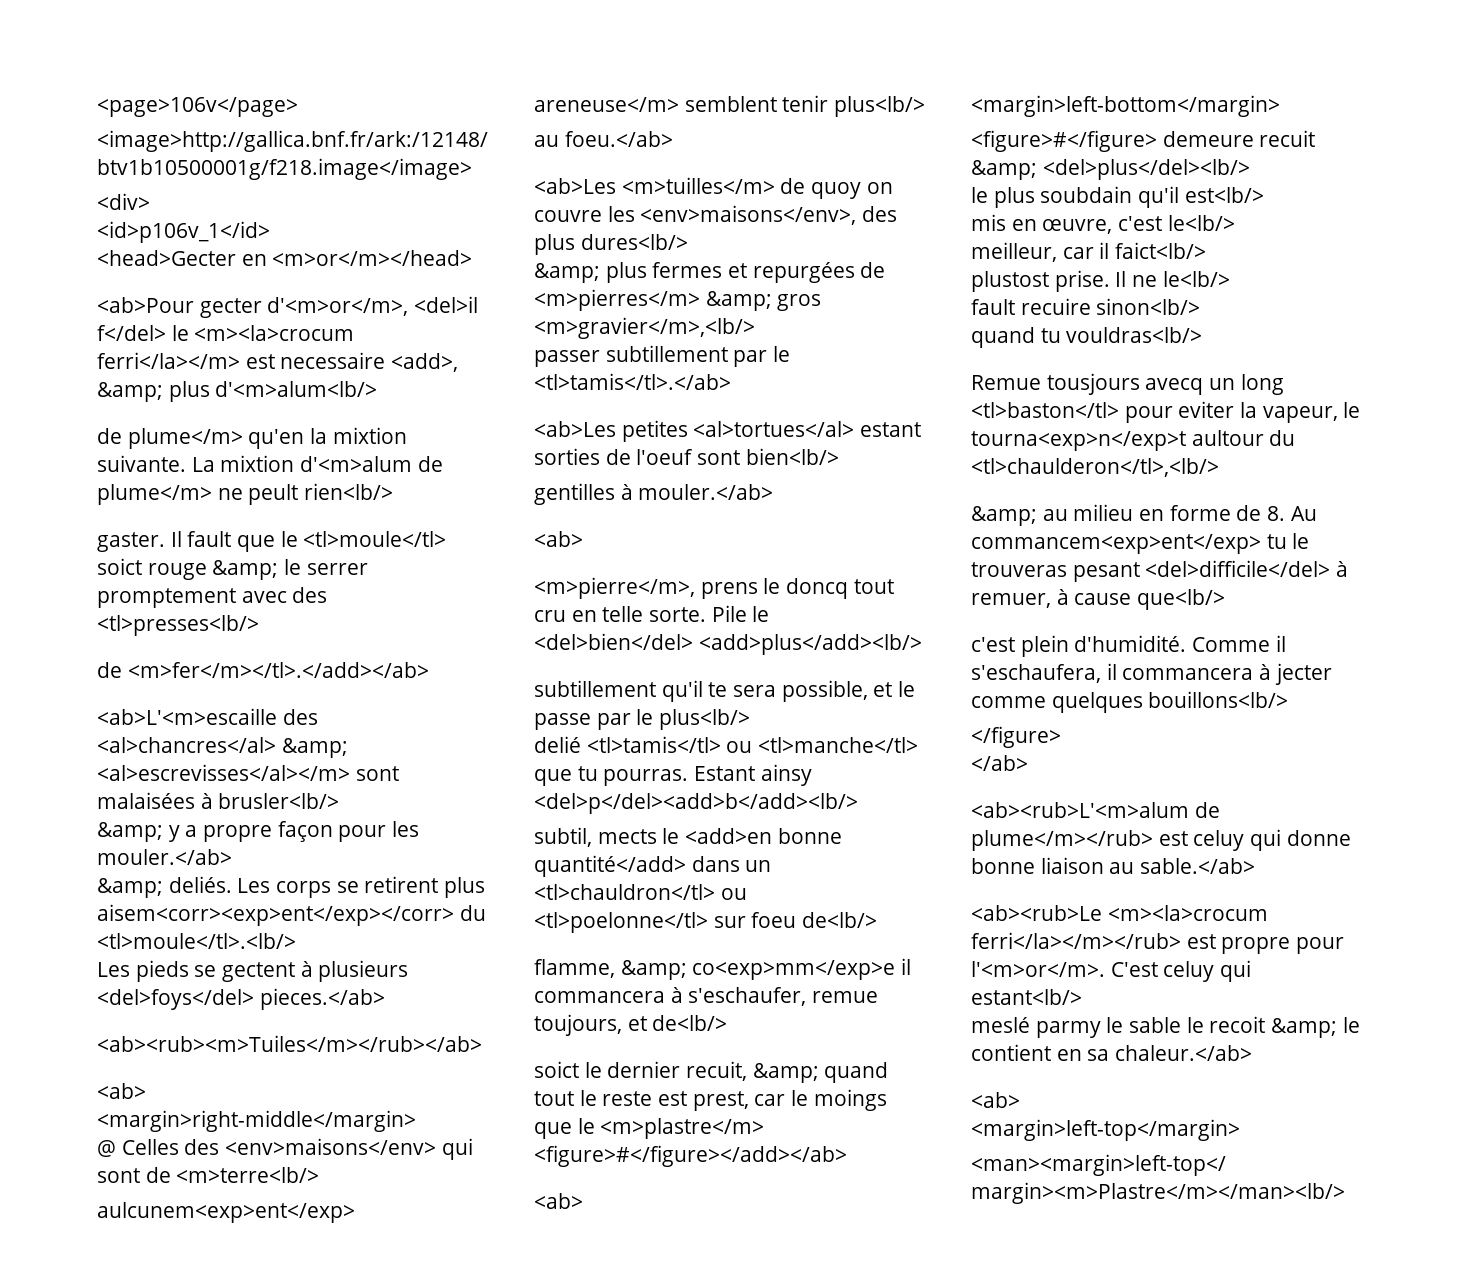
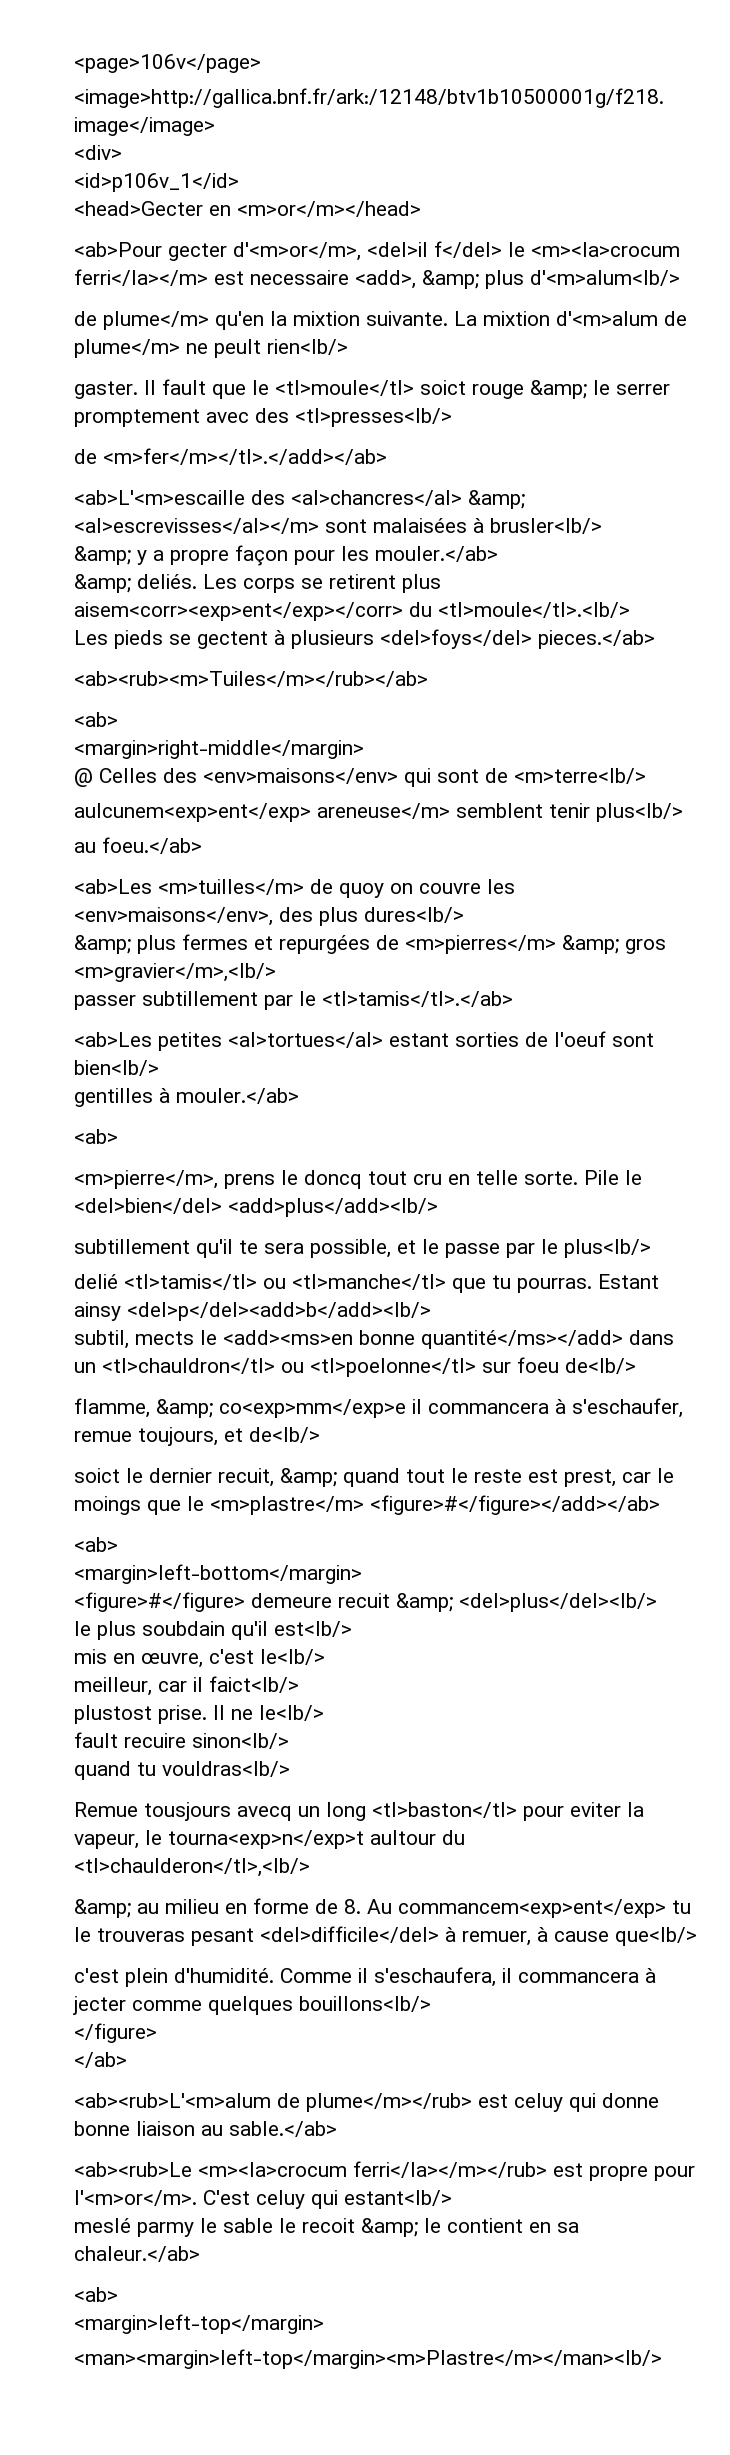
[685,828,842,844] [534,855,686,877] <add>en bonne quantité</add> -> [223,1330,623,1349] <add><ms>en bonne quantité</ms></add>

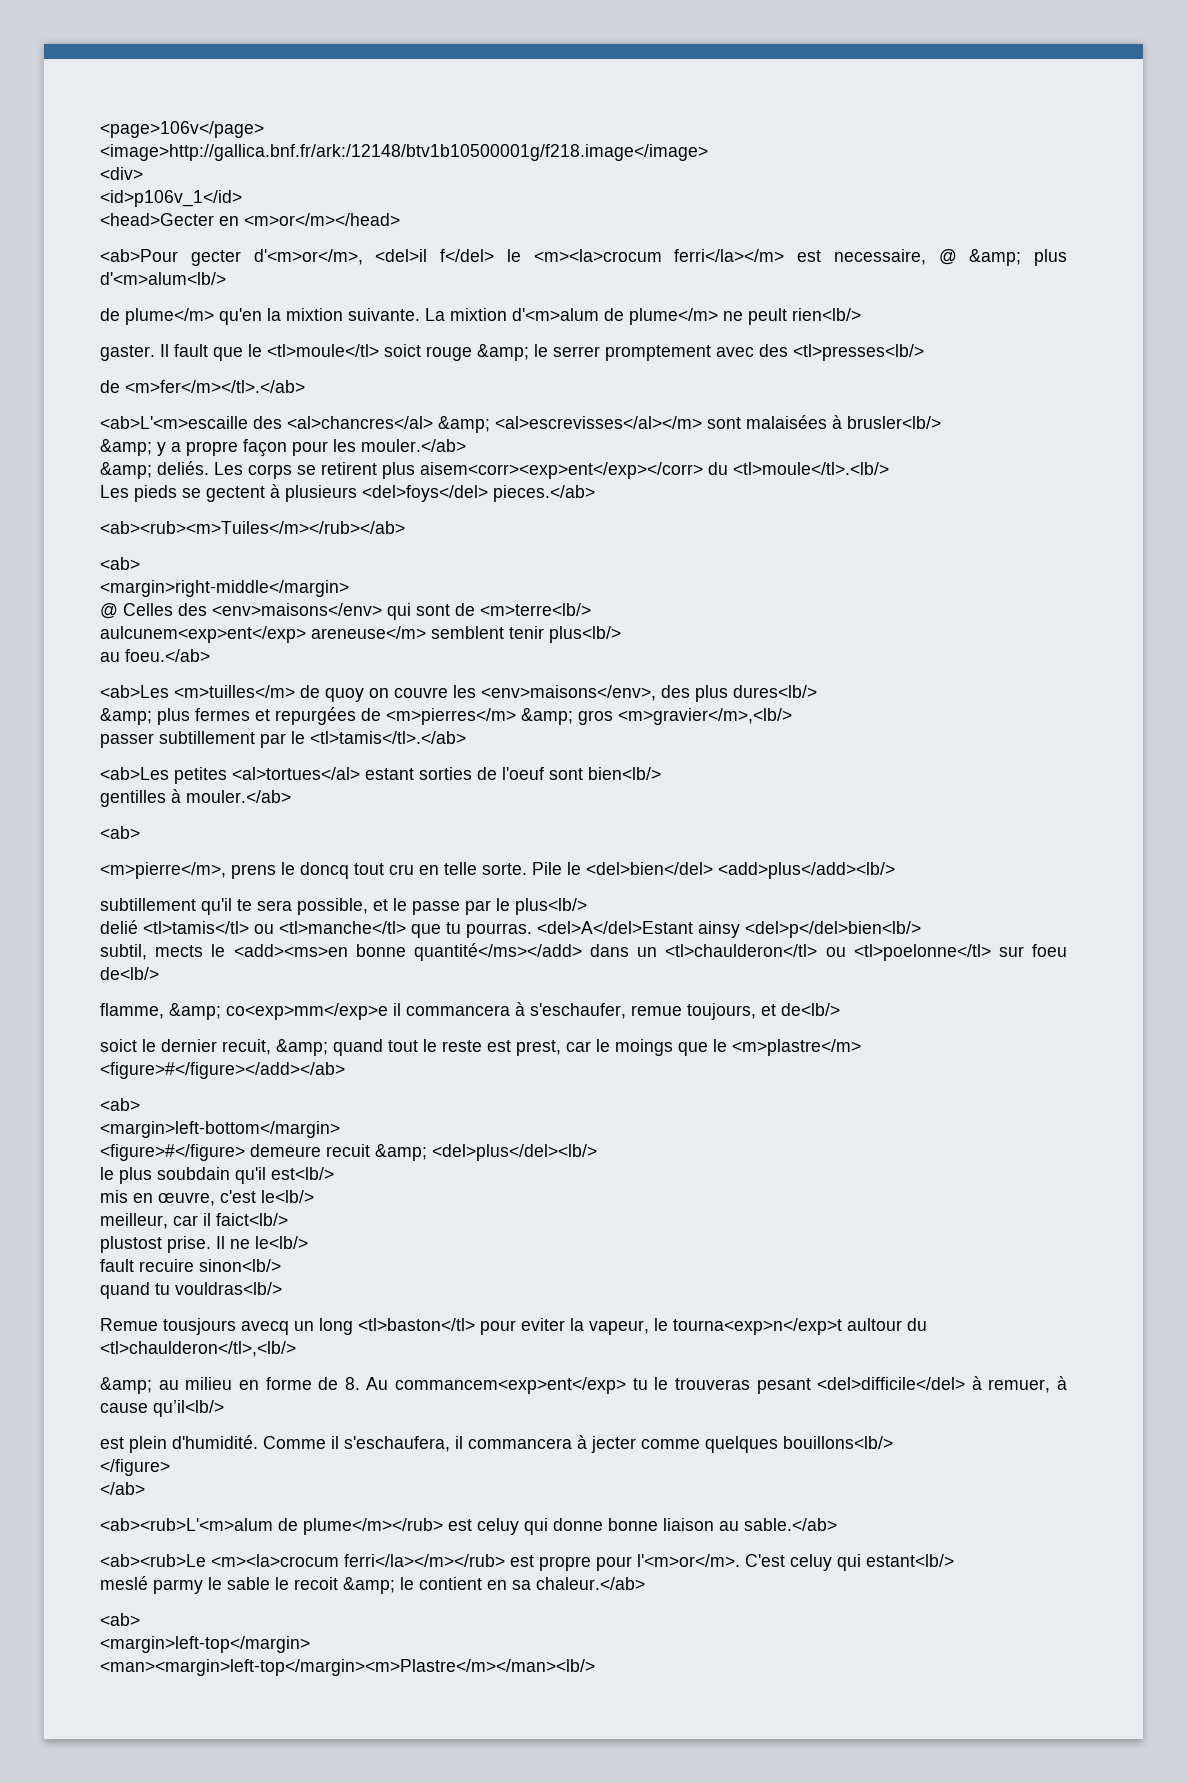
[250,270,416,289] necessaire <add>, -> [833,249,957,265] necessaire, @
[103,448,387,465] <m>fer</m></tl>.</add></ab> -> [125,380,305,393] <m>fer</m></tl>.</ab>
[598,1274,659,1289] [74,1302,431,1321] Estant ainsy <del>p</del><add>b</add><lb/> -> [537,921,921,938] <del>A</del>Estant ainsy <del>p</del>bien<lb/>
[102,1358,275,1374] <tl>chauldron</tl> -> [665,944,818,957] <tl>chaulderon</tl>
[615,1927,697,1946] [74,1968,119,1983] que<lb/> // c'est -> [153,1400,224,1417] [100,1437,124,1449] qu’il<lb/> // est

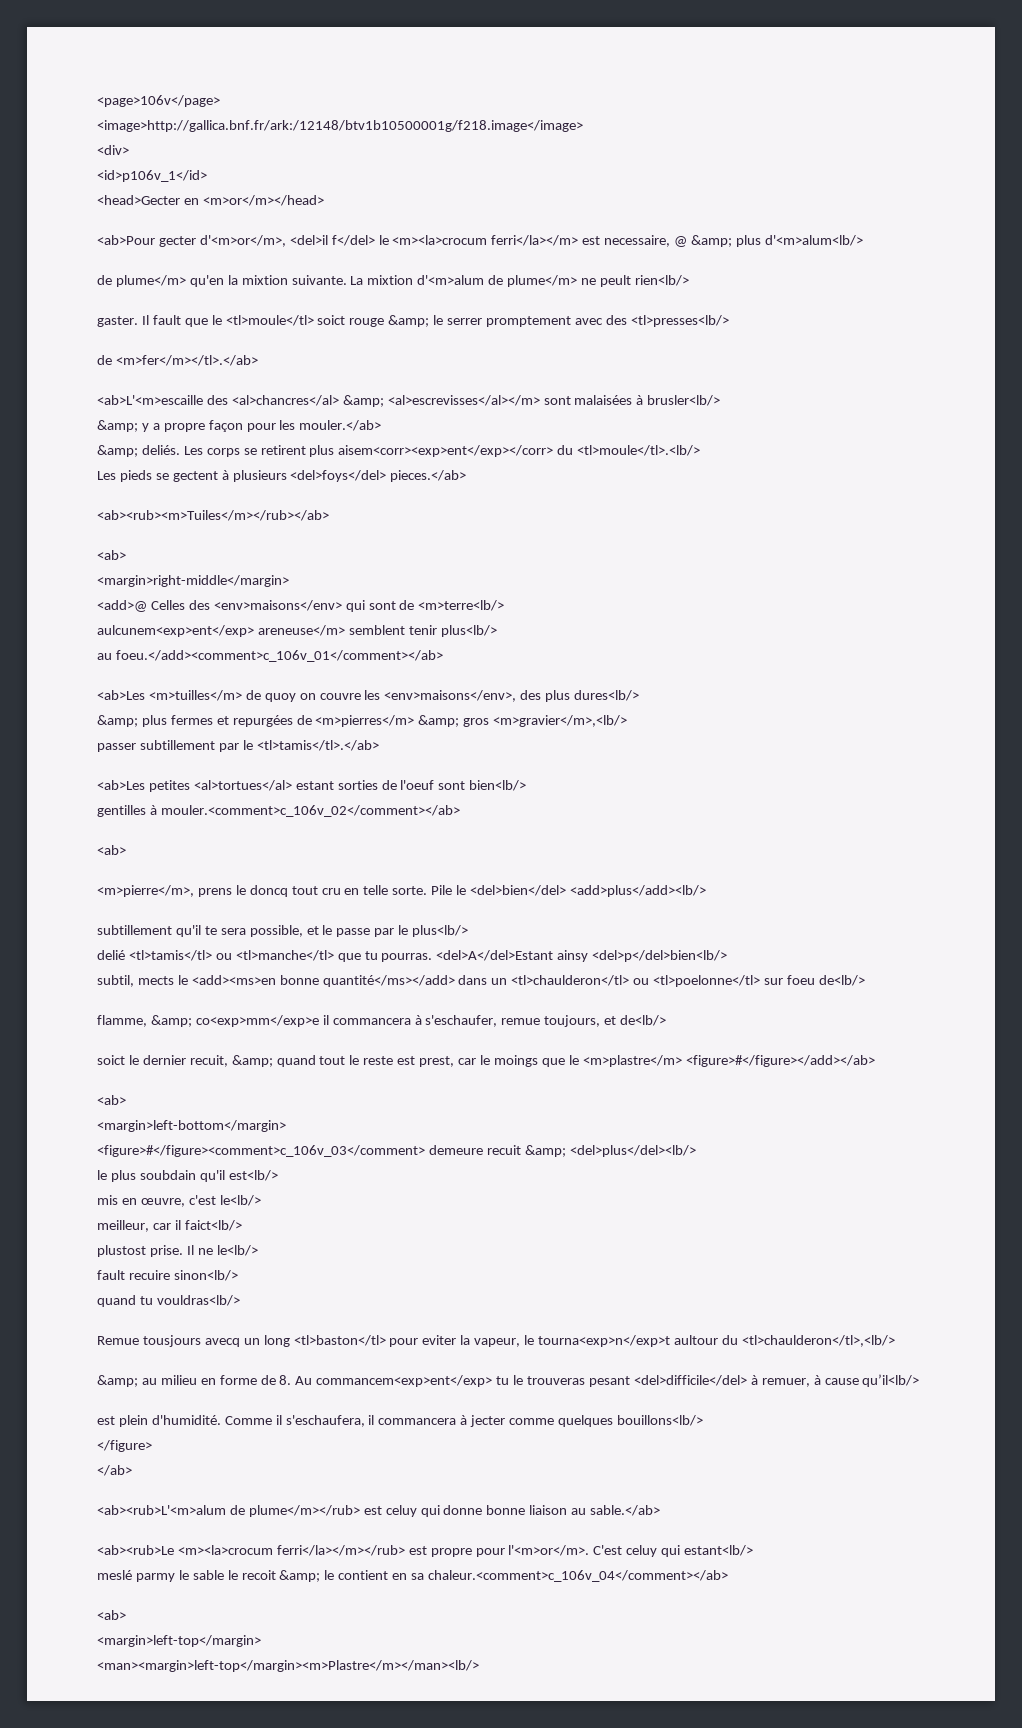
[100,603,118,619] @ -> [97,600,147,612] <add>@
[125,649,210,662] foeu.</ab> -> [115,650,443,662] foeu.</add><comment>c_106v_01</comment></ab>
[186,790,291,803] mouler.</ab> -> [160,805,460,817] mouler.<comment>c_106v_02</comment></ab>
[100,1144,245,1161] <figure>#</figure> -> [97,1145,425,1157] <figure>#</figure><comment>c_106v_03</comment>
[536,1577,645,1590] chaleur.</ab> -> [428,1570,729,1582] chaleur.<comment>c_106v_04</comment></ab>

